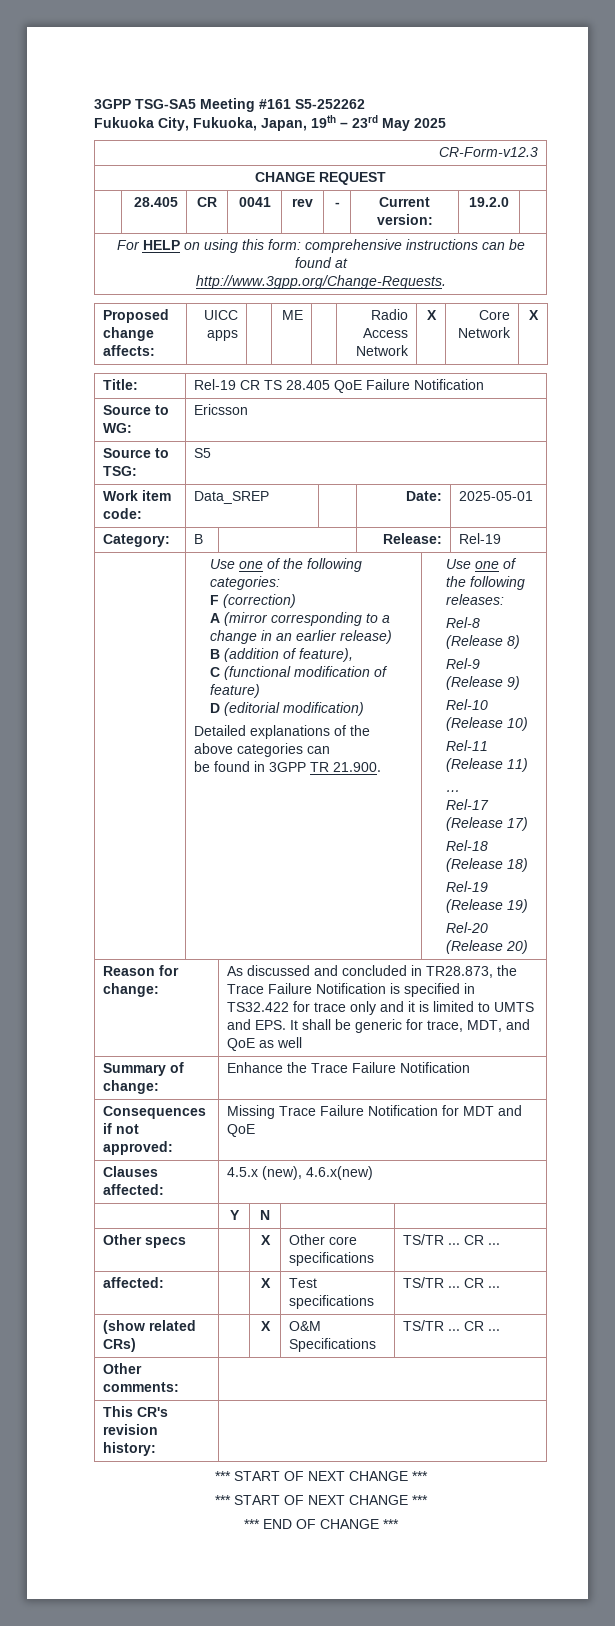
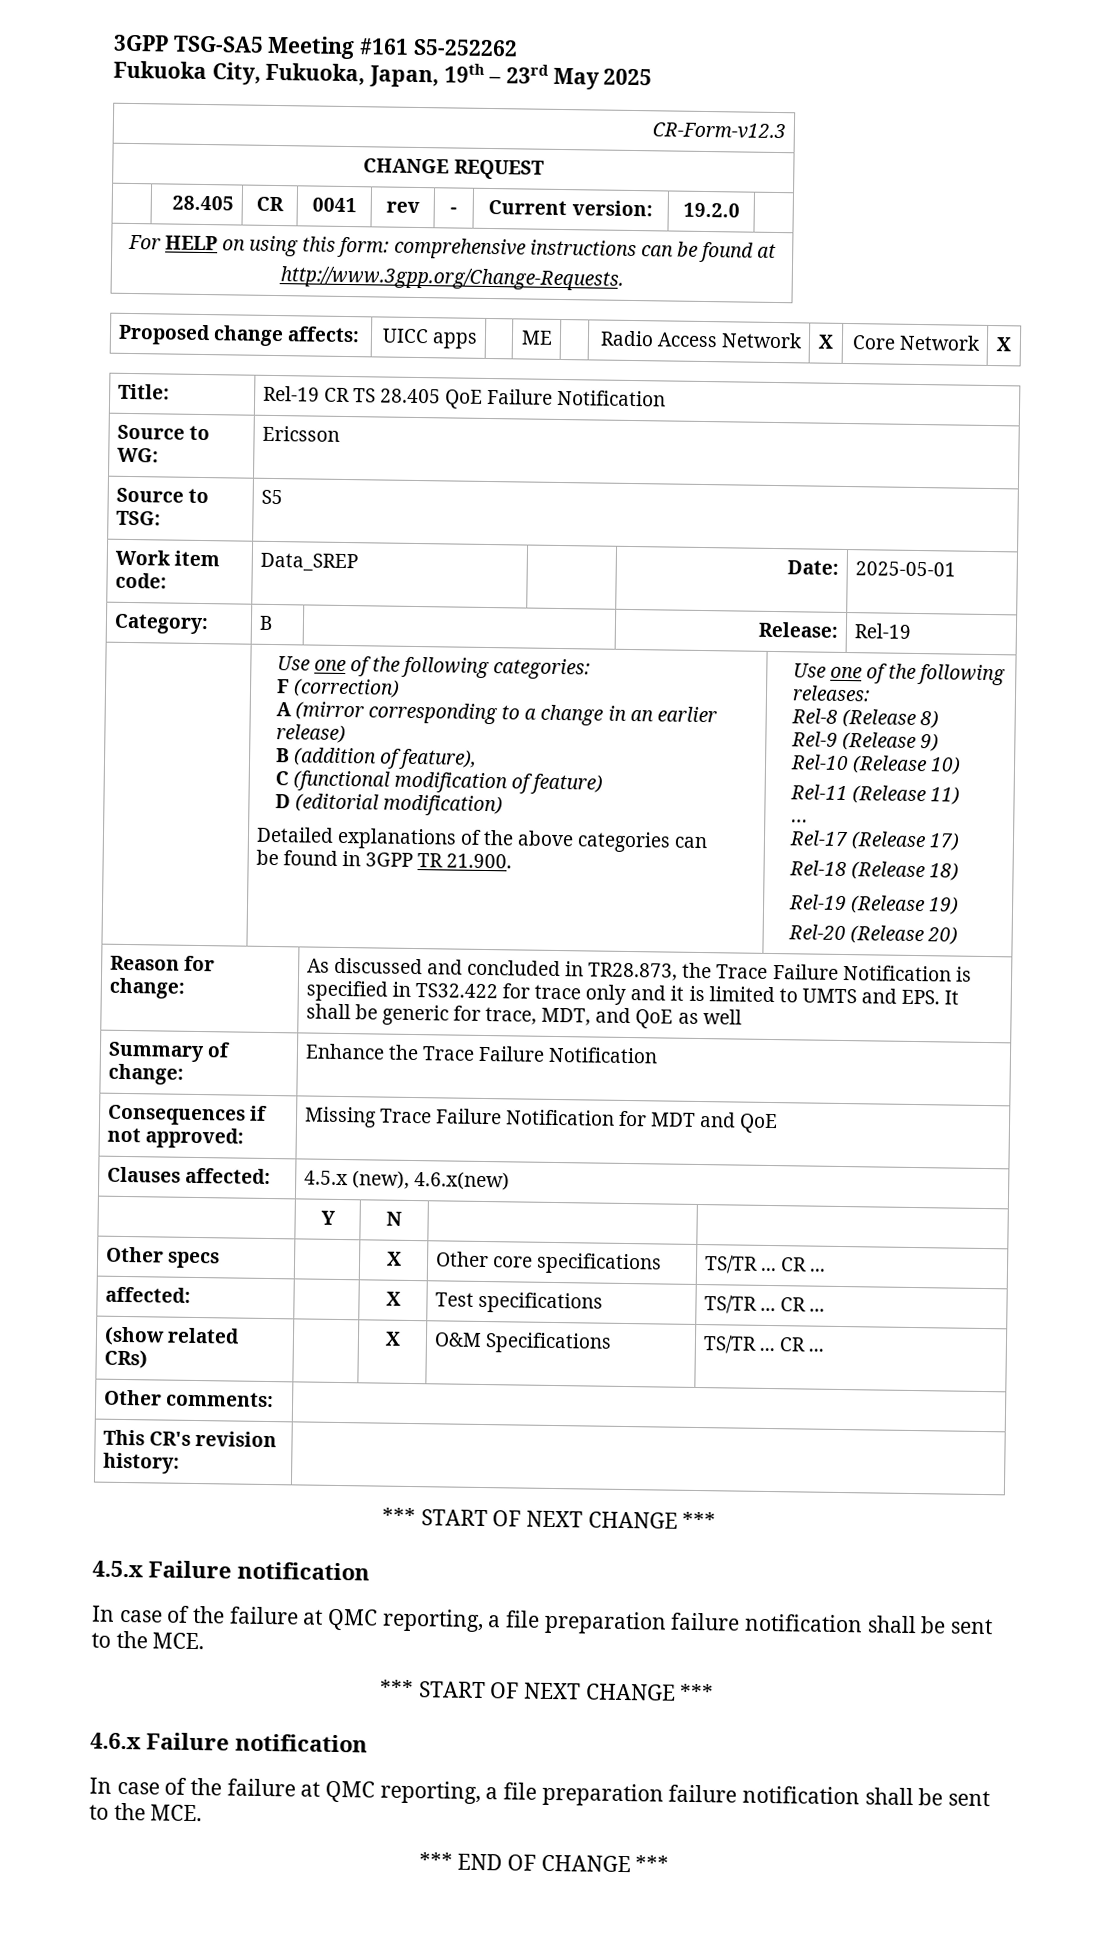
[215,1495,428,1505] // *** START OF NEXT CHANGE *** -> [92,1560,370,1581] [91,1605,994,1635] [91,1630,205,1650] [378,1679,715,1702] [90,1732,368,1753] [89,1777,991,1807] [89,1802,203,1822] // 4.5.x Failure notification // In case of the failure at QMC reporting, a file preparation failure notification shall be sent to the MCE. // *** START OF NEXT CHANGE *** // 4.6.x Failure notification // In case of the failure at QMC reporting, a file preparation failure notification shall be sent to the MCE.

